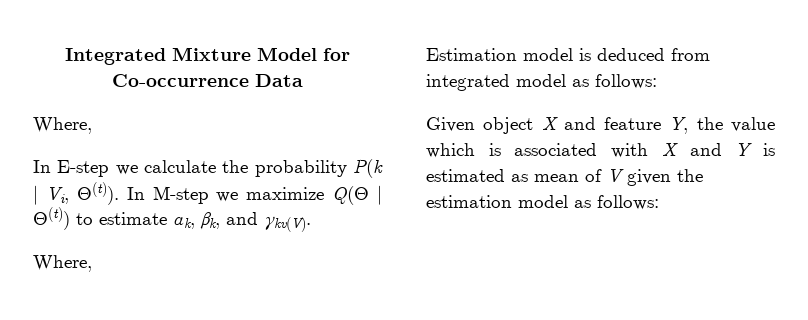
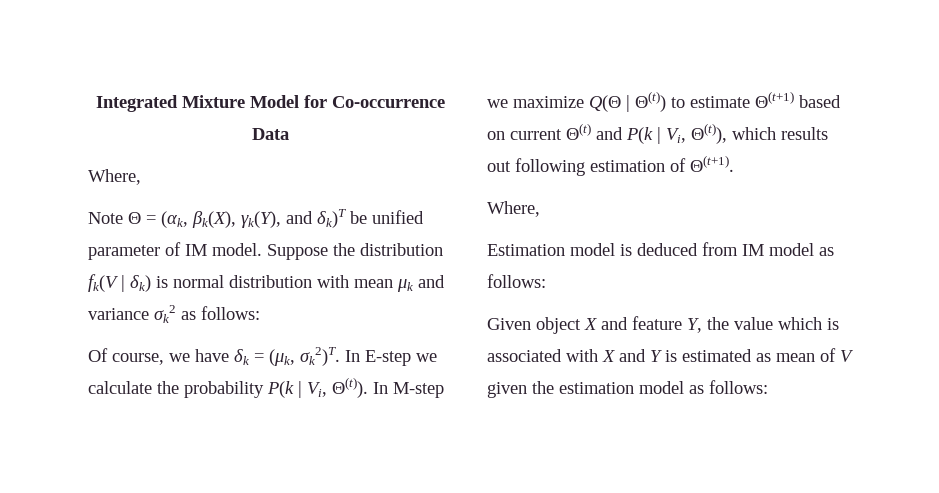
(92, 125) none -> [88,209,424,228] [88,242,443,260] [88,274,445,292] [88,305,260,323] [88,347,340,366] Note Θ = (αk, βk(X), γk(Y), and δk)T be unified parameter of IM model. Suppose the distribution fk(V | δk) is normal distribution with mean μk and variance σk2 as follows: // Of course, we have δk = (μk, σk2)T.
[173,212,311,232] αk, βk, and γkv(V). -> [755,91,841,108] [487,123,828,144] [487,155,734,176] Θ(t+1) based on current Θ(t) and P(k | Vi, Θ(t)), which results out following estimation of Θ(t+1).
[426,74,510,91] integrated -> [742,244,764,256] IM

